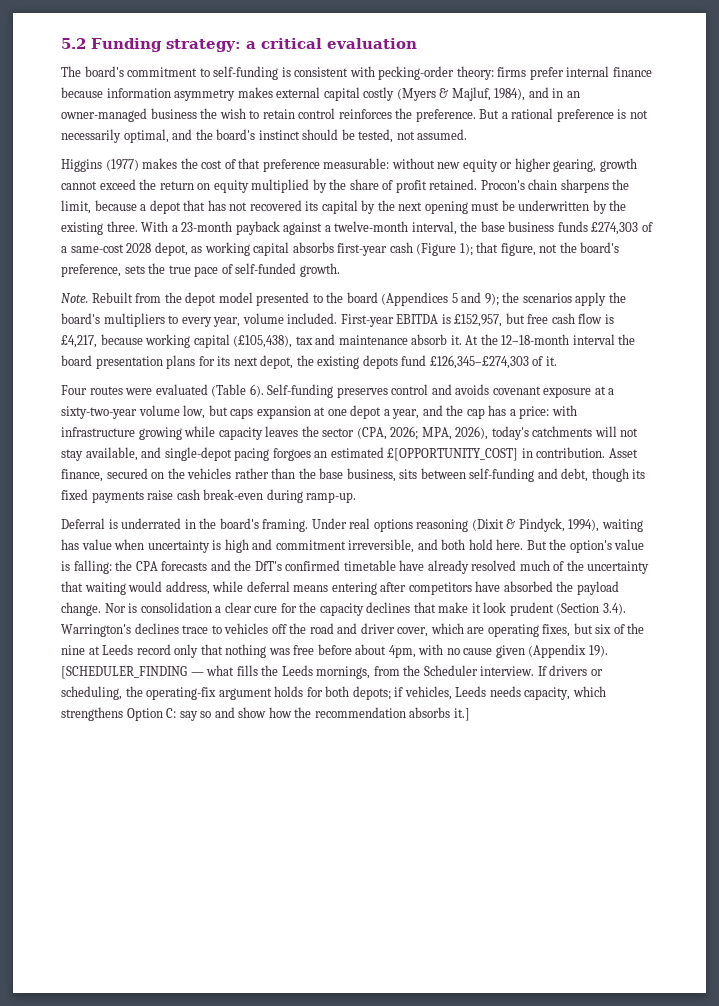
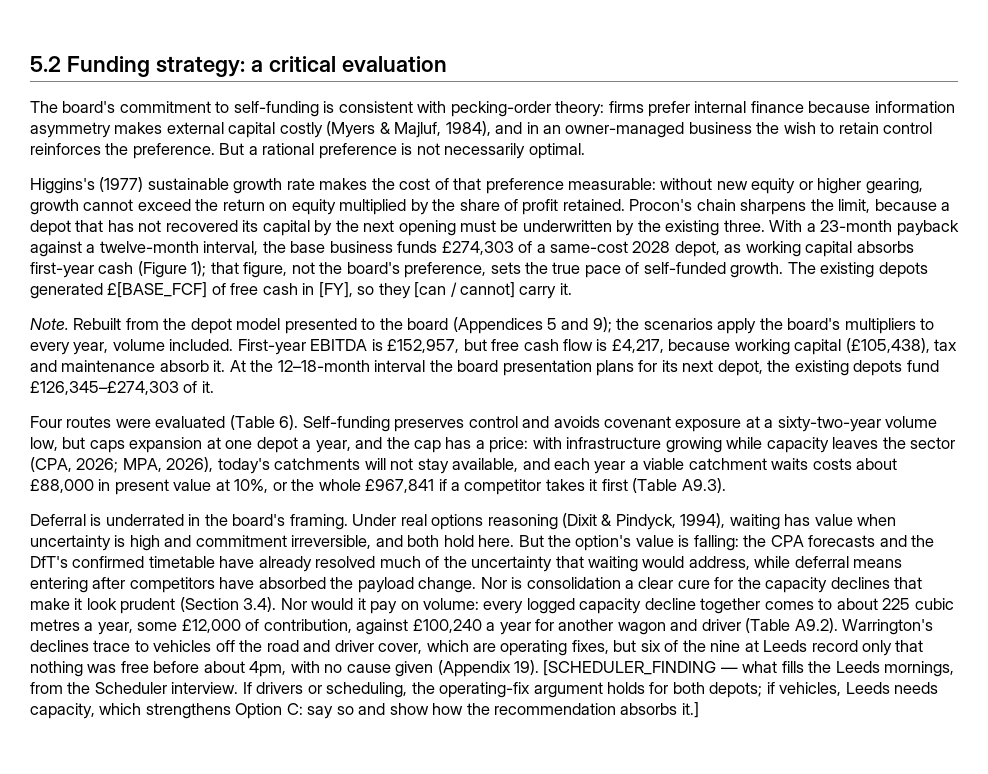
[123,129,468,143] [61,159,139,172] optimal, and the board's instinct should be tested, not assumed. // Higgins (1977) -> [528,143,585,159] [30,177,315,194] optimal. // Higgins's (1977) sustainable growth rate
(340, 270) none -> [787,262,928,278] [30,282,572,299] The existing depots generated £[BASE_FCF] of free cash in [FY], so they [can / cannot] carry it.
[164,447,638,461] [61,468,646,482] [61,489,357,503] single-depot pacing forgoes an estimated £[OPPORTUNITY_COST] in contribution. Asset finance, secured on the vehicles rather than the base business, sits between self-funding and debt, though its fixed payments raise cash break-even during ramp-up. -> [554,458,898,474] [30,478,726,495] each year a viable catchment waits costs about £88,000 in present value at 10%, or the whole £967,841 if a competitor takes it first (Table A9.3).
(626, 609) none -> [280,598,954,614] [30,618,838,635] Nor would it pay on volume: every logged capacity decline together comes to about 225 cubic metres a year, some £12,000 of contribution, against £100,240 a year for another wagon and driver (Table A9.2).

